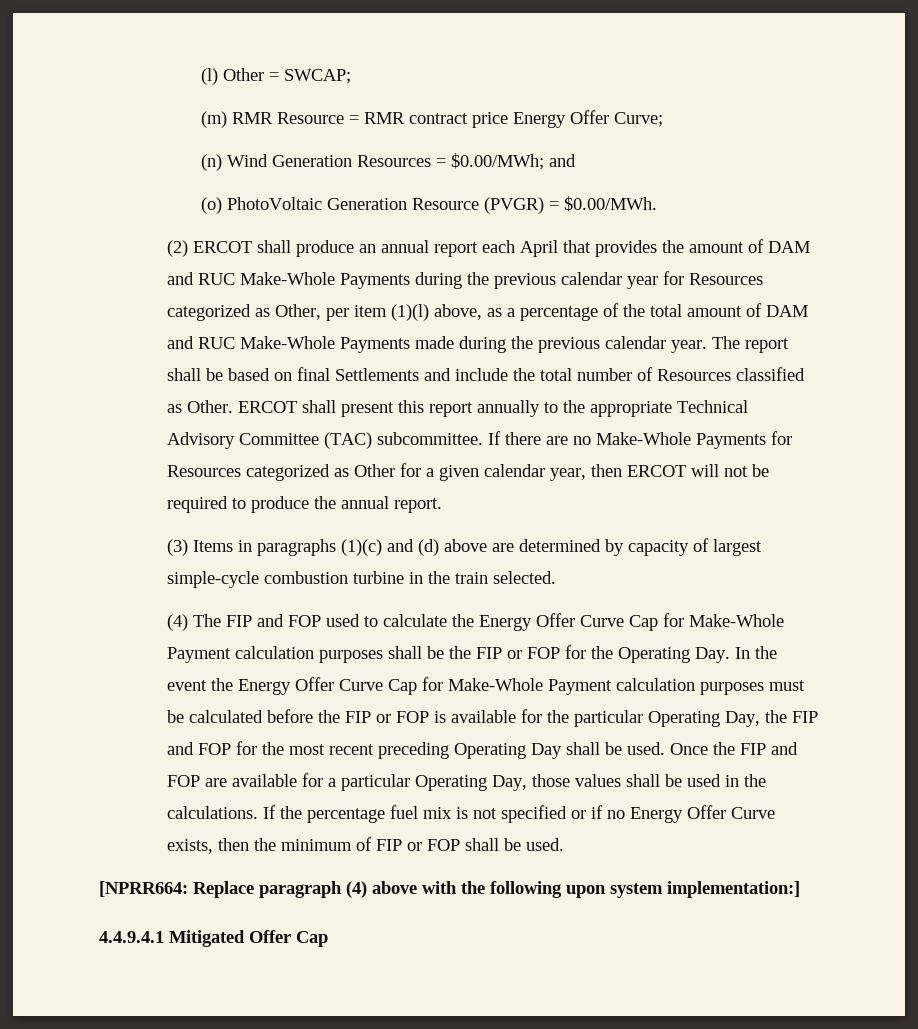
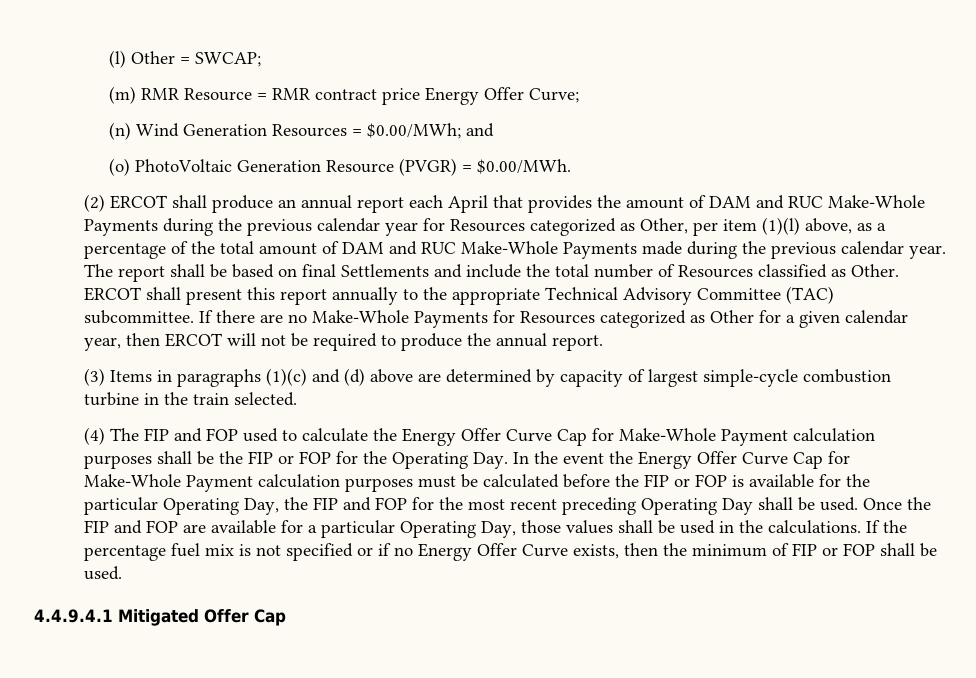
[99,881,800,898] // [NPRR664: Replace paragraph (4) above with the following upon system implementation:] -> (123, 573) none

